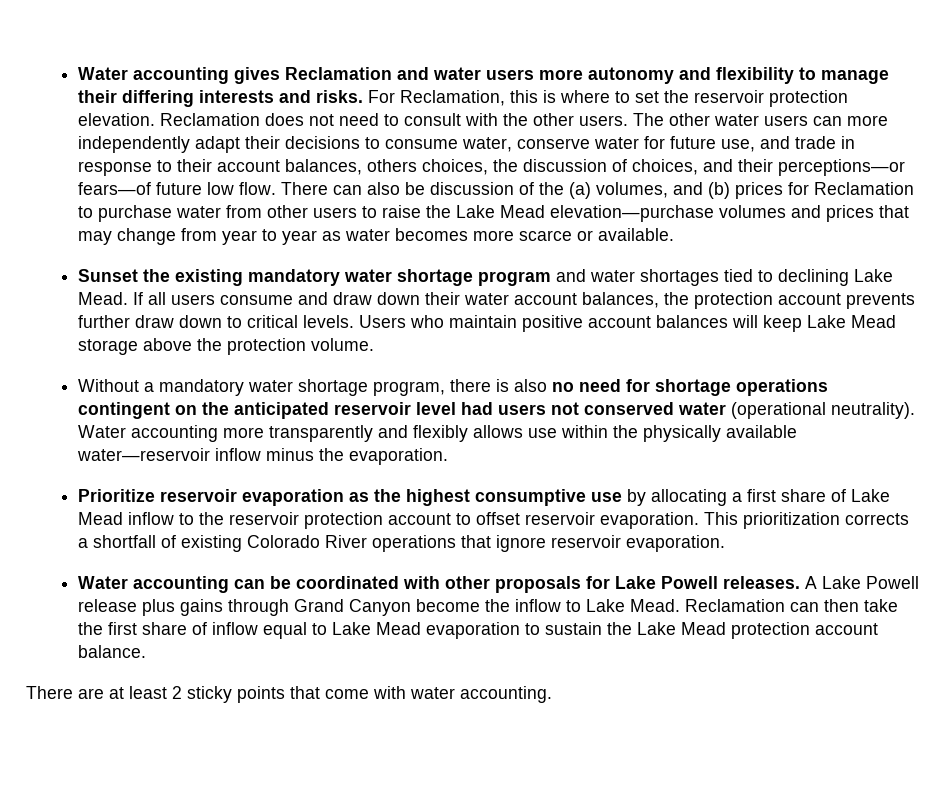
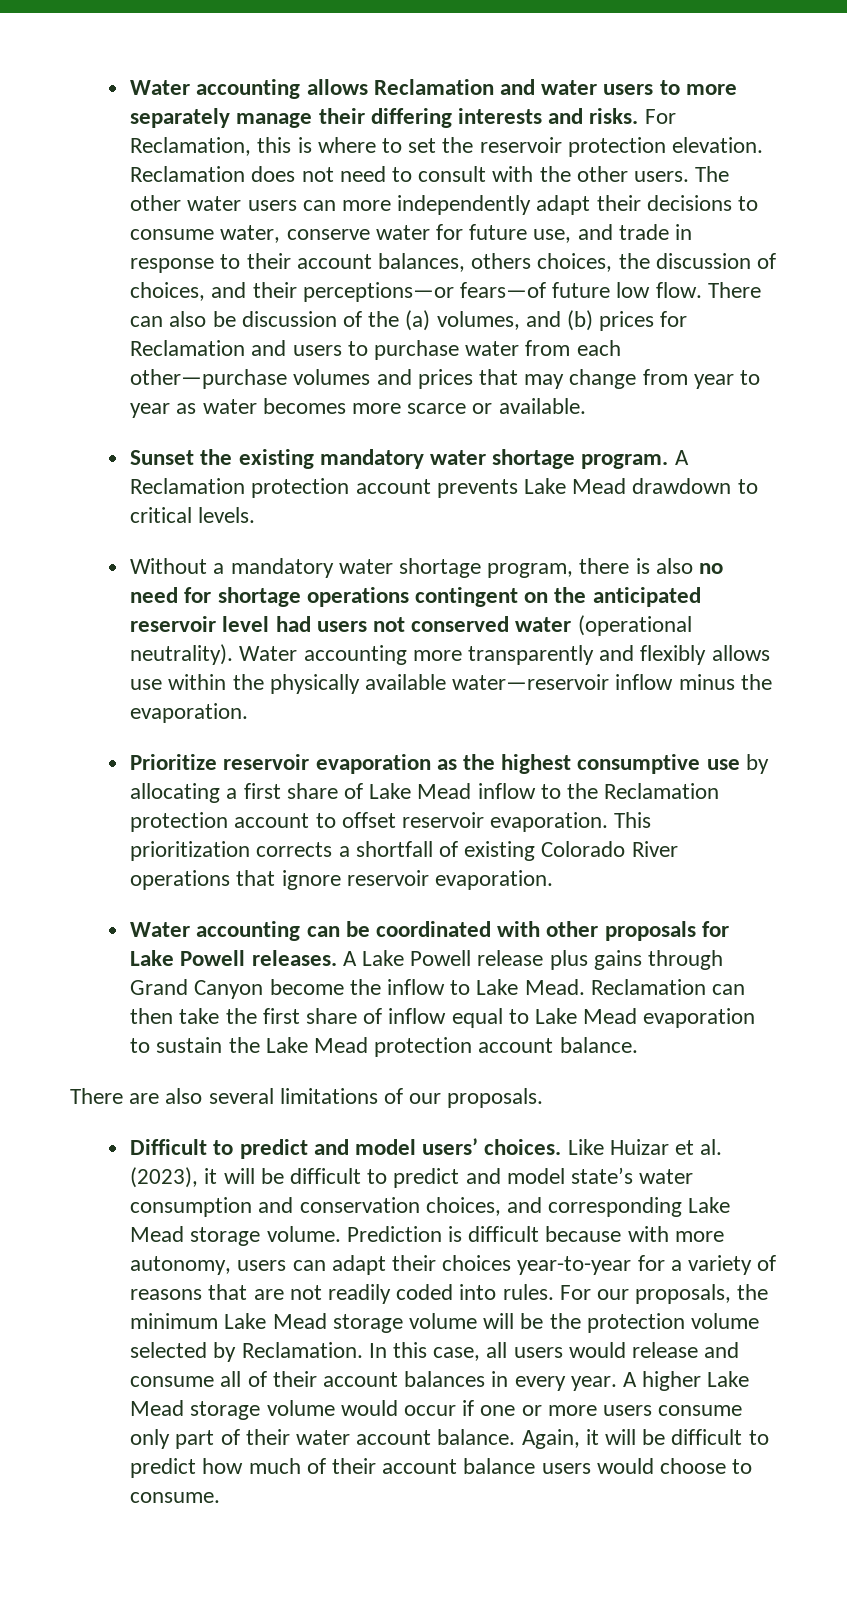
[77,67,280,84] Water accounting gives -> [130,79,368,99] Water accounting allows
[538,67,816,84] more autonomy and flexibility to -> [659,80,737,95] [130,108,231,128] to more separately
(914, 188) none -> [251,340,342,356] and users
[266,205,714,222] other users to raise the Lake Mead elevation—purchase -> [576,340,621,356] [130,369,288,389] each other—purchase
[477,269,893,286] [77,292,915,309] [77,315,896,332] [77,338,374,355] program and water shortages tied to declining Lake Mead. If all users consume and draw down their water account balances, the protection account prevents further draw down to critical levels. Users who maintain positive account balances will keep Lake Mead storage above the protection volume. -> [581,450,689,469] [130,478,758,498] [130,507,256,523] program. A Reclamation protection account prevents Lake Mead drawdown to critical levels.
[228,512,299,525] reservoir -> [604,783,720,799] Reclamation
[109,686,552,703] at least 2 sticky points that come with water accounting. -> [165,1088,544,1108] [130,1138,723,1159] [130,1167,694,1188] [130,1197,731,1217] [130,1226,724,1246] [130,1255,777,1275] [130,1284,769,1304] [130,1313,760,1333] [130,1342,740,1362] [130,1371,750,1391] [130,1400,743,1420] [130,1429,769,1449] [130,1458,753,1478] [130,1492,221,1503] also several limitations of our proposals. // Difficult to predict and model users’ choices. Like Huizar et al. (2023), it will be difficult to predict and model state’s water consumption and conservation choices, and corresponding Lake Mead storage volume. Prediction is difficult because with more autonomy, users can adapt their choices year-to-year for a variety of reasons that are not readily coded into rules. For our proposals, the minimum Lake Mead storage volume will be the protection volume selected by Reclamation. In this case, all users would release and consume all of their account balances in every year. A higher Lake Mead storage volume would occur if one or more users consume only part of their water account balance. Again, it will be difficult to predict how much of their account balance users would choose to consume.

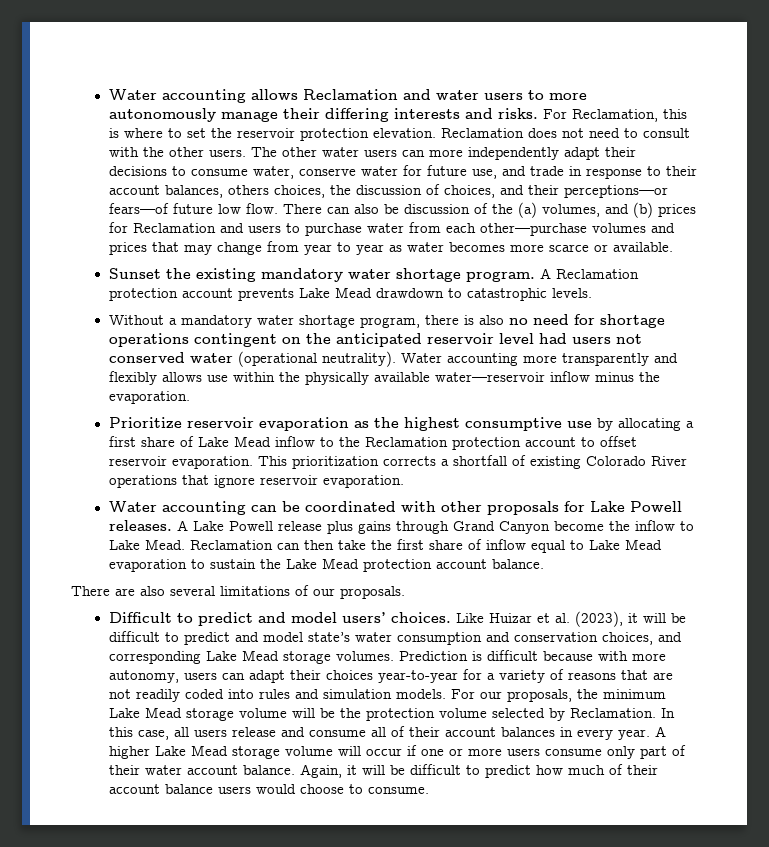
[130,108,231,128] separately -> [108,108,216,122] autonomously
[130,507,193,523] critical -> [466,288,547,301] catastrophic
[266,1226,341,1242] volume. -> [335,651,394,661] volumes.
[502,1284,554,1300] rules. -> [258,689,446,699] rules and simulation models.
[568,1342,626,1358] would -> (227, 733) none
[340,1400,398,1416] would -> [337,746,361,756] will

